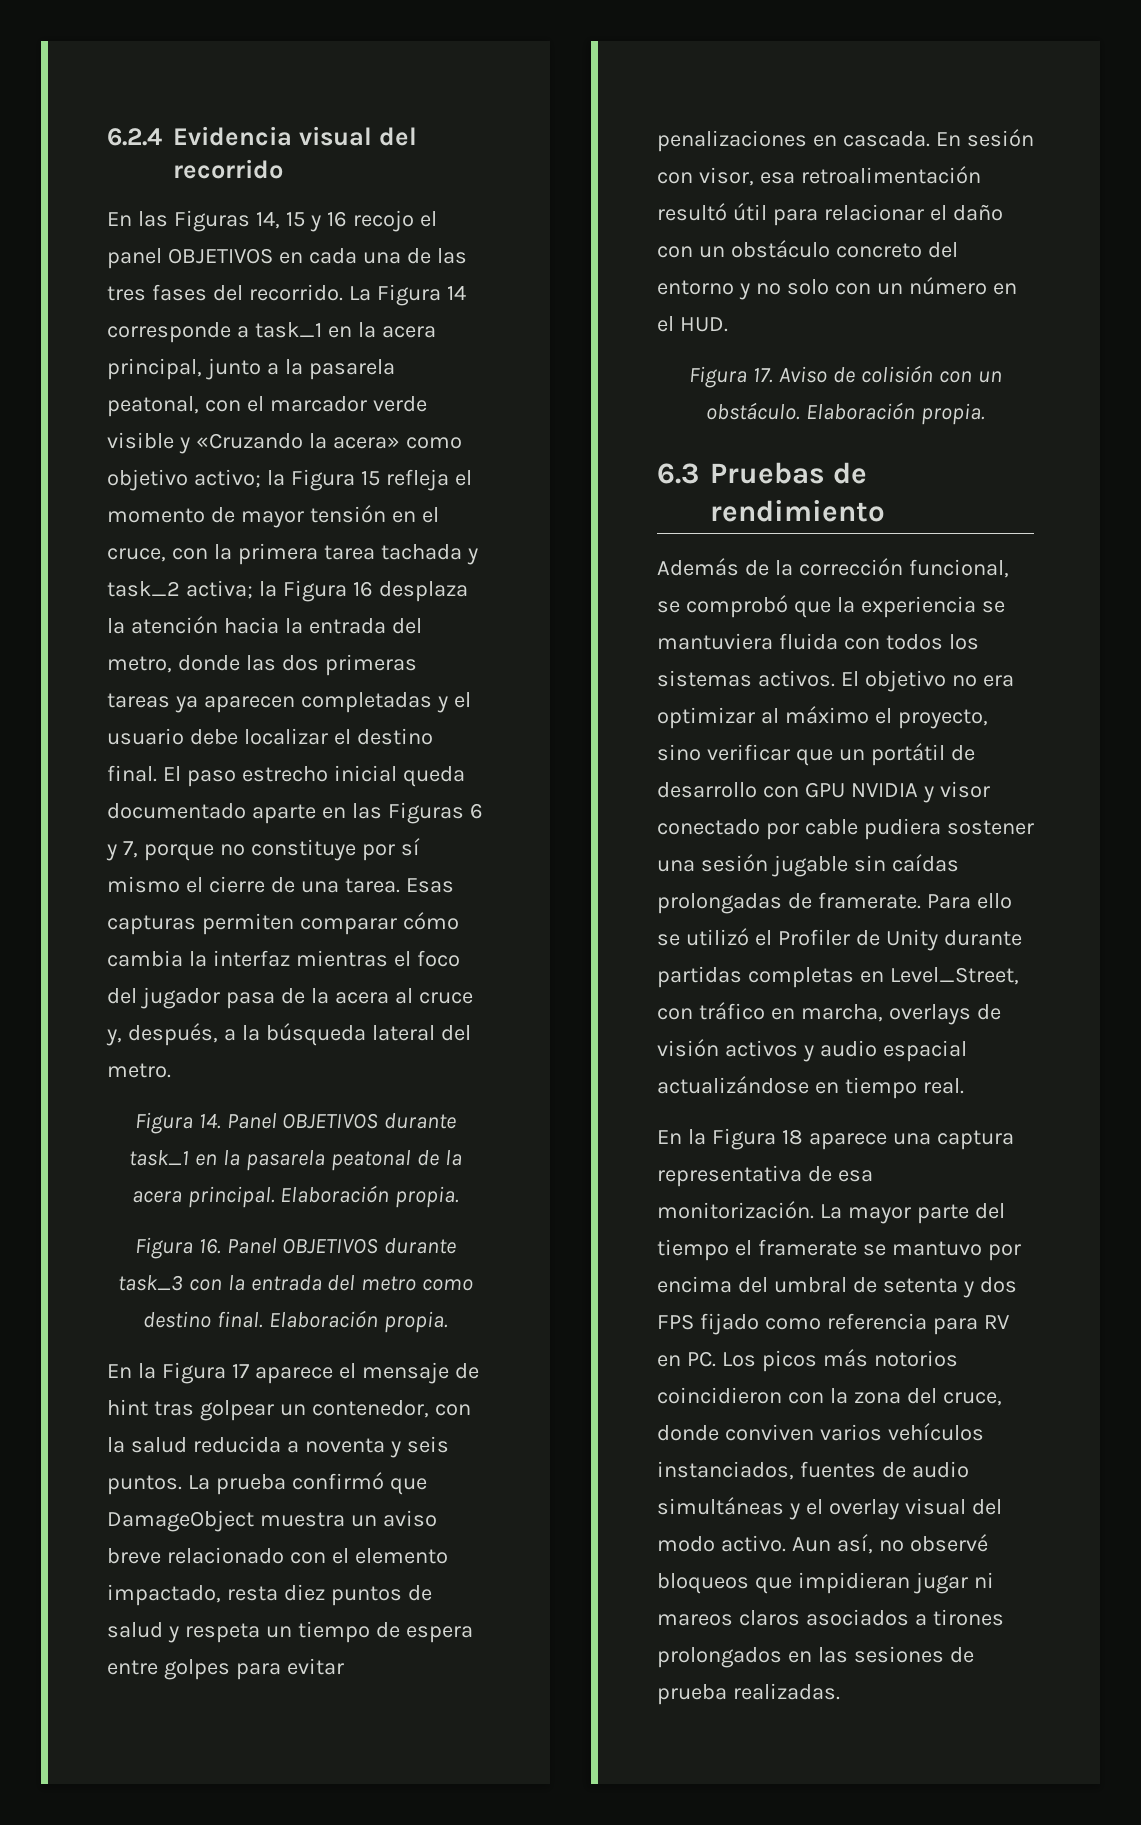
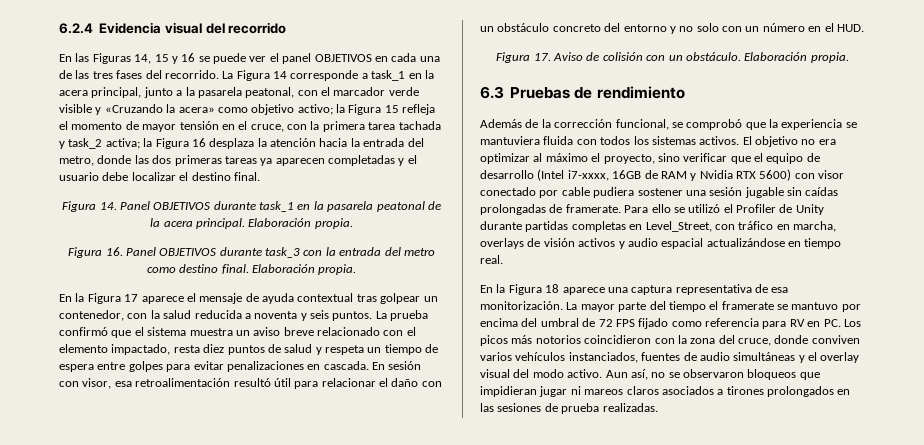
[352,210,414,232] recojo -> [198,53,267,64] se puede ver
[162,765,465,787] [107,802,483,824] [106,838,420,861] [107,876,454,893] [107,912,459,935] [107,950,460,967] [107,987,473,1009] [106,1023,471,1046] [107,1063,171,1078] El paso estrecho inicial queda documentado aparte en las Figuras 6 y 7, porque no constituye por sí mismo el cierre de una tarea. Esas capturas permiten comparar cómo cambia la interfaz mientras el foco del jugador pasa de la acera al cruce y, después, a la búsqueda lateral del metro. -> (260, 176) none
[107,1399,148,1416] hint -> [262,293,354,304] ayuda contextual
[107,1510,254,1532] DamageObject -> [134,327,187,336] el sistema
[838,743,975,766] [657,782,934,803] un portátil de desarrollo con GPU NVIDIA y -> [754,153,820,164] [480,169,815,181] el equipo de desarrollo (Intel i7-xxxx, 16GB de RAM y Nvidia RTX 5600) con
[882,1277,1017,1298] setenta y dos -> [598,319,613,327] 72
[909,1534,988,1552] observé -> [668,369,744,378] se observaron

